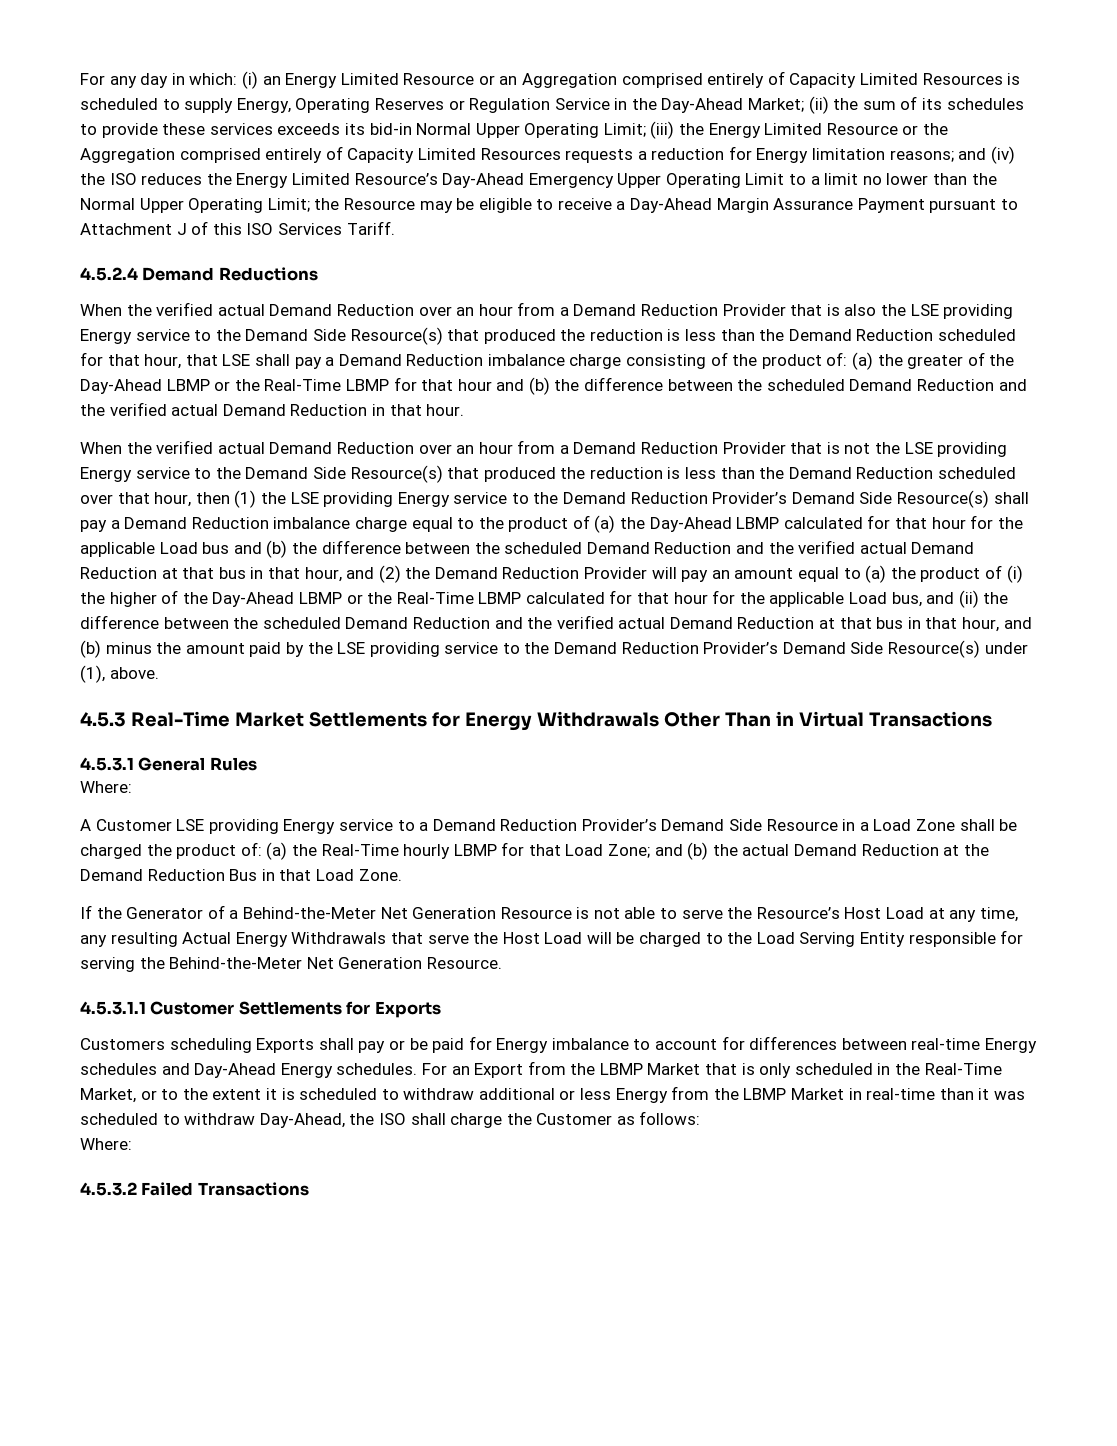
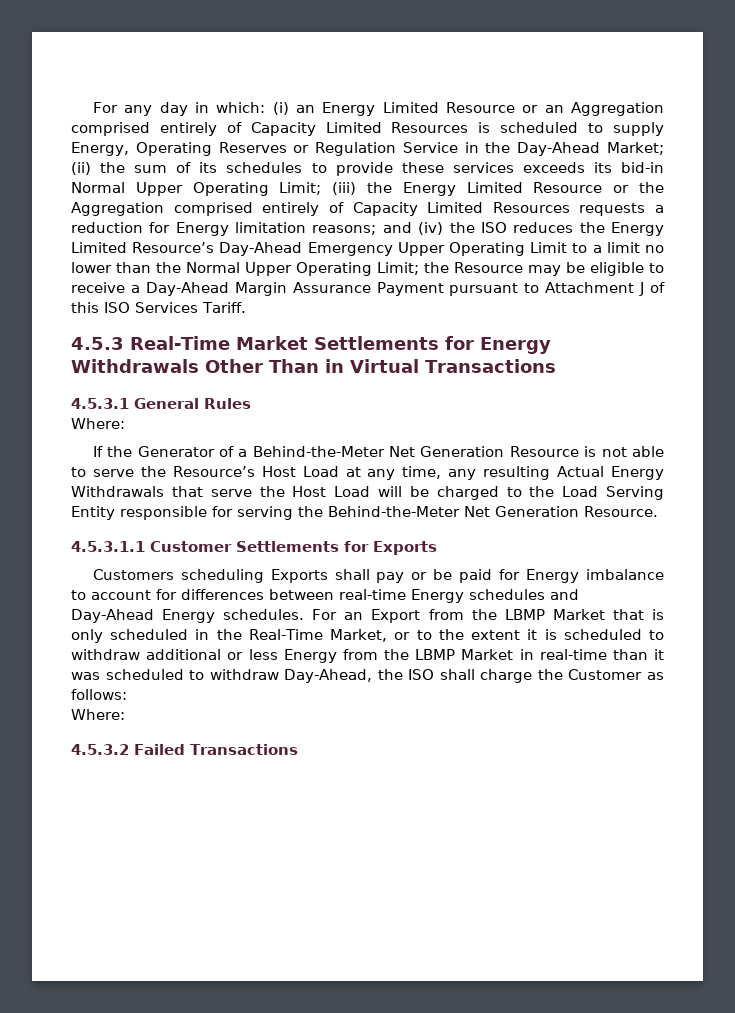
[80,267,318,281] [80,302,1014,319] [80,327,1017,345] [80,352,1015,370] [80,377,1027,395] [80,402,465,416] [80,440,1008,457] [80,465,1017,483] [80,490,1029,508] [80,515,1023,533] [80,540,975,558] [80,565,1023,583] [80,590,1009,608] [80,615,1032,632] [80,640,1028,658] [80,665,159,683] // 4.5.2.4 Demand Reductions // When the verified actual Demand Reduction over an hour from a Demand Reduction Provider that is also the LSE providing Energy service to the Demand Side Resource(s) that produced the reduction is less than the Demand Reduction scheduled for that hour, that LSE shall pay a Demand Reduction imbalance charge consisting of the product of: (a) the greater of the Day-Ahead LBMP or the Real-Time LBMP for that hour and (b) the difference between the scheduled Demand Reduction and the verified actual Demand Reduction in that hour. // When the verified actual Demand Reduction over an hour from a Demand Reduction Provider that is not the LSE providing Energy service to the Demand Side Resource(s) that produced the reduction is less than the Demand Reduction scheduled over that hour, then (1) the LSE providing Energy service to the Demand Reduction Provider’s Demand Side Resource(s) shall pay a Demand Reduction imbalance charge equal to the product of (a) the Day-Ahead LBMP calculated for that hour for the applicable Load bus and (b) the difference between the scheduled Demand Reduction and the verified actual Demand Reduction at that bus in that hour, and (2) the Demand Reduction Provider will pay an amount equal to (a) the product of (i) the higher of the Day-Ahead LBMP or the Real-Time LBMP calculated for that hour for the applicable Load bus, and (ii) the difference between the scheduled Demand Reduction and the verified actual Demand Reduction at that bus in that hour, and (b) minus the amount paid by the LSE providing service to the Demand Reduction Provider’s Demand Side Resource(s) under (1), above. -> (246, 307) none
[80,819,1018,834] [80,842,989,860] [80,869,402,881] // A Customer LSE providing Energy service to a Demand Reduction Provider’s Demand Side Resource in a Load Zone shall be charged the product of: (a) the Real-Time hourly LBMP for that Load Zone; and (b) the actual Demand Reduction at the Demand Reduction Bus in that Load Zone. -> (125, 423) none

